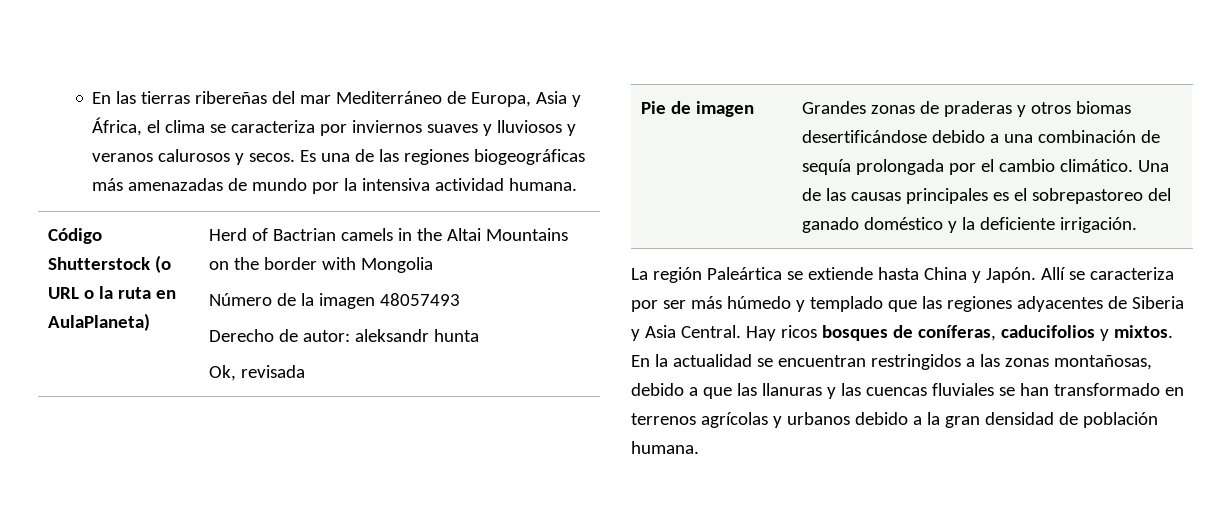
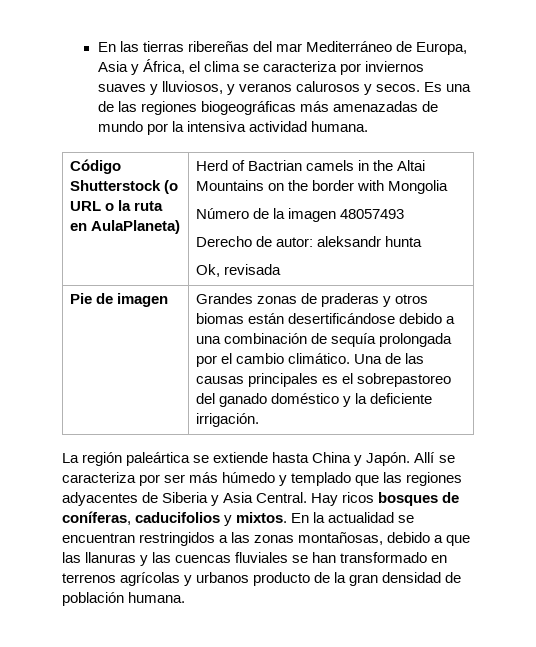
[497,120,563,133] lluviosos -> [161,81,223,94] lluviosos,
(1132, 107) none -> [248,313,285,324] están
[706,267,782,280] Paleártica -> [126,452,191,466] paleártica
[854,412,922,425] debido a -> [253,572,331,586] producto de

